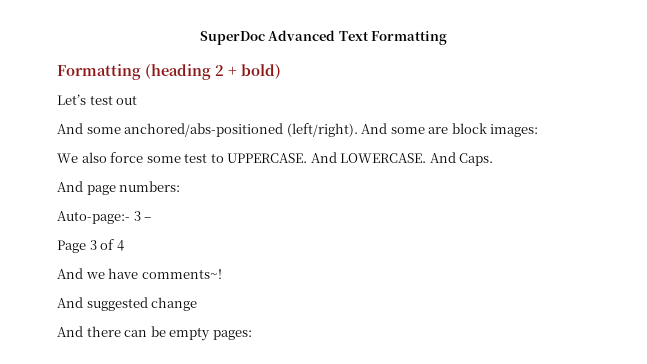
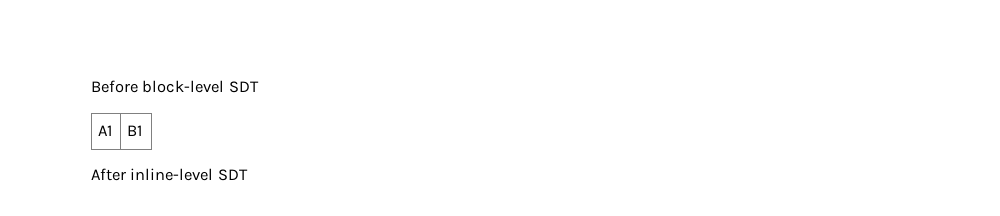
[199,30,448,45] [57,64,281,80] [57,94,138,105] [57,123,539,137] [57,152,494,166] [57,181,181,195] [57,211,152,224] [57,239,124,253] [57,268,222,279] [57,297,198,311] [57,326,252,341] SuperDoc Advanced Text Formatting // Formatting (heading 2 + bold) // Let’s test out // And some anchored/abs-positioned (left/right). And some are block images: // We also force some test to UPPERCASE. And LOWERCASE. And Caps. // And page numbers: // Auto-page:- 3 – // Page 3 of 4 // And we have comments~! // And suggested change // And there can be empty pages: -> [91,80,259,93] [98,125,113,136] [127,125,143,136] [91,168,248,181] Before block-level SDT // A1 | B1 // After inline-level SDT

